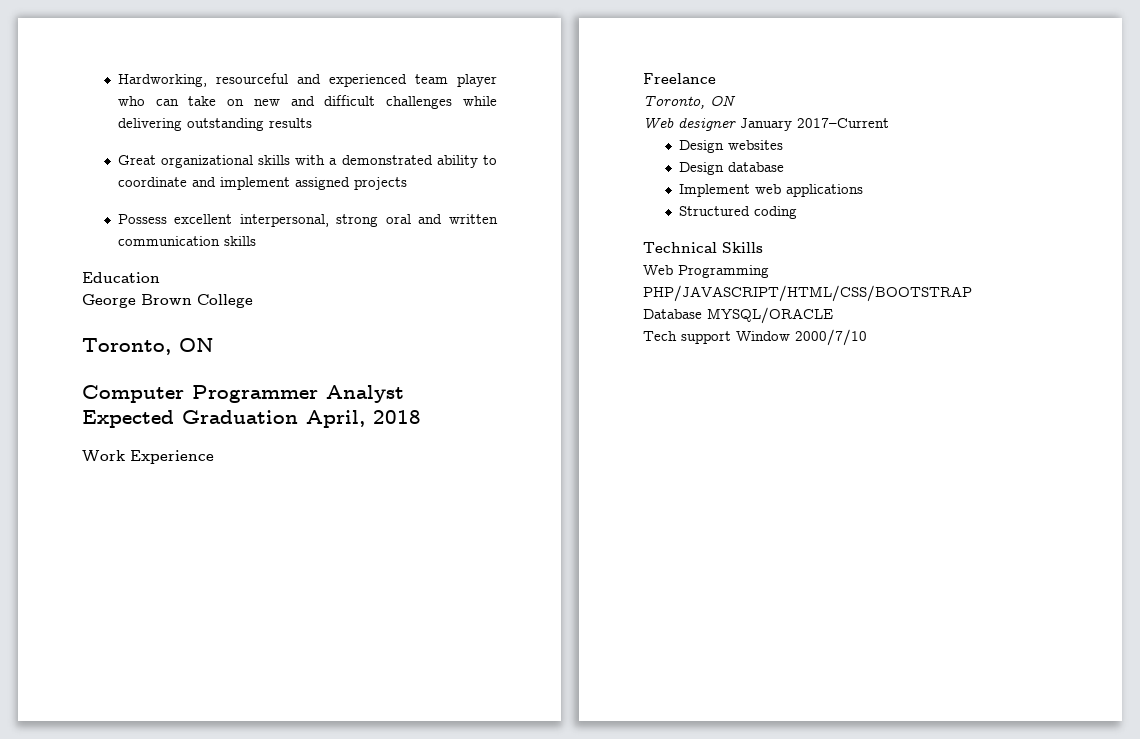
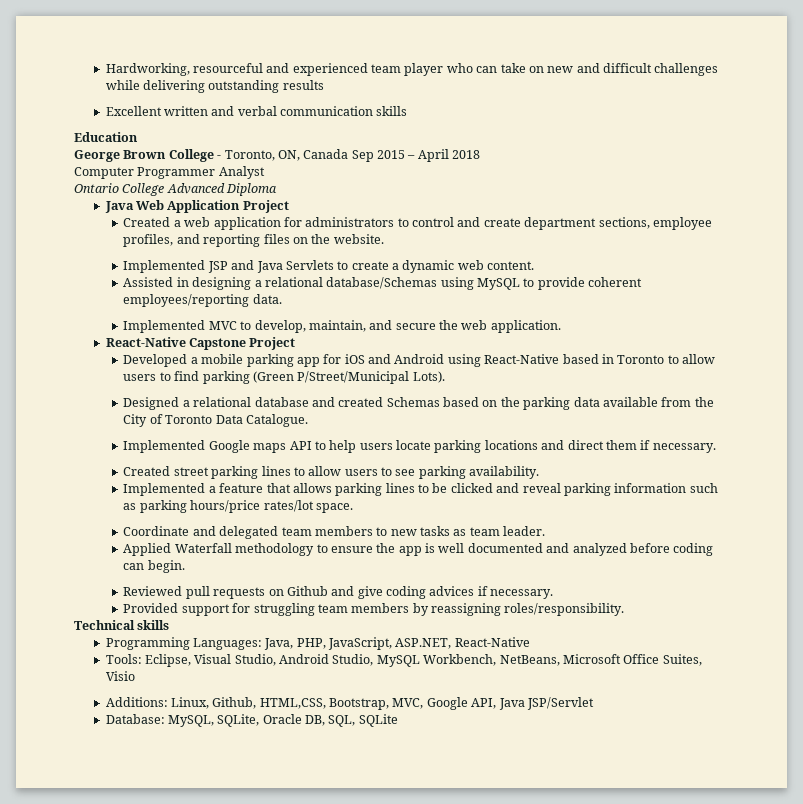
[117,155,498,168] [117,177,407,190] [117,214,498,227] Great organizational skills with a demonstrated ability to coordinate and implement assigned projects // Possess excellent interpersonal, strong oral and written -> [105,106,277,116] Excellent written and verbal
[82,338,214,355] [82,385,404,403] [82,410,421,428] [82,450,214,464] [643,73,716,84] [643,95,736,109] [643,117,889,131] [678,140,783,153] [678,162,784,175] [678,184,863,197] [678,206,797,219] [643,242,763,253] [643,265,769,278] [643,285,972,302] [643,307,833,324] [643,329,867,346] // Toronto, ON // Computer Programmer Analyst Expected Graduation April, 2018 // Work Experience // Freelance // Toronto, ON // Web designer January 2017–Current // Design websites // Design database // Implement web applications // Structured coding // Technical Skills // Web Programming PHP/JAVASCRIPT/HTML/CSS/BOOTSTRAP // Database MYSQL/ORACLE // Tech support Window 2000/7/10 -> [217,149,481,162] [74,166,265,179] [74,183,278,196] [104,200,289,213] [123,217,712,230] [123,234,384,247] [123,260,535,273] [123,277,643,290] [123,294,282,307] [123,320,561,333] [105,337,296,350] [123,354,716,367] [123,371,445,384] [123,397,714,410] [123,414,308,427] [123,440,716,453] [123,466,540,479] [123,483,718,496] [123,500,353,513] [123,526,546,539] [123,543,714,556] [123,560,185,573] [123,586,554,599] [123,603,625,616] [74,620,170,630] [105,637,530,650] [105,654,702,667] [105,671,135,681] [105,697,594,710] [105,714,398,727] - Toronto, ON, Canada Sep 2015 – April 2018 // Computer Programmer Analyst // Ontario College Advanced Diploma // Java Web Application Project // Created a web application for administrators to control and create department sections, employee profiles, and reporting files on the website. // Implemented JSP and Java Servlets to create a dynamic web content. // Assisted in designing a relational database/Schemas using MySQL to provide coherent employees/reporting data. // Implemented MVC to develop, maintain, and secure the web application. // React-Native Capstone Project // Developed a mobile parking app for iOS and Android using React-Native based in Toronto to allow users to find parking (Green P/Street/Municipal Lots). // Designed a relational database and created Schemas based on the parking data available from the City of Toronto Data Catalogue. // Implemented Google maps API to help users locate parking locations and direct them if necessary. // Created street parking lines to allow users to see parking availability. // Implemented a feature that allows parking lines to be clicked and reveal parking information such as parking hours/price rates/lot space. // Coordinate and delegated team members to new tasks as team leader. // Applied Waterfall methodology to ensure the app is well documented and analyzed before coding can begin. // Reviewed pull requests on Github and give coding advices if necessary. // Provided support for struggling team members by reassigning roles/responsibility. // Technical skills // Programming Languages: Java, PHP, JavaScript, ASP.NET, React-Native // Tools: Eclipse, Visual Studio, Android Studio, MySQL Workbench, NetBeans, Microsoft Office Suites, Visio // Additions: Linux, Github, HTML,CSS, Bootstrap, MVC, Google API, Java JSP/Servlet // Database: MySQL, SQLite, Oracle DB, SQL, SQLite

